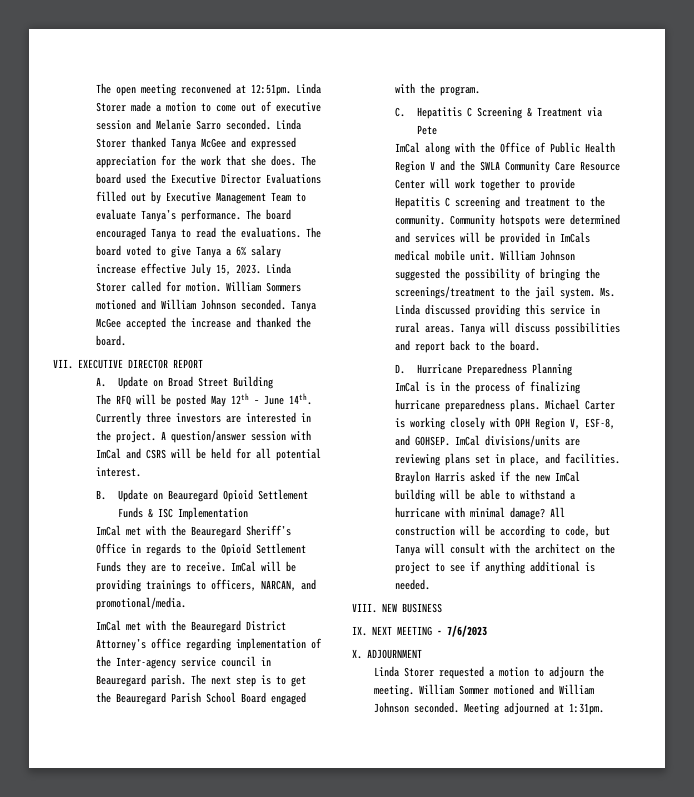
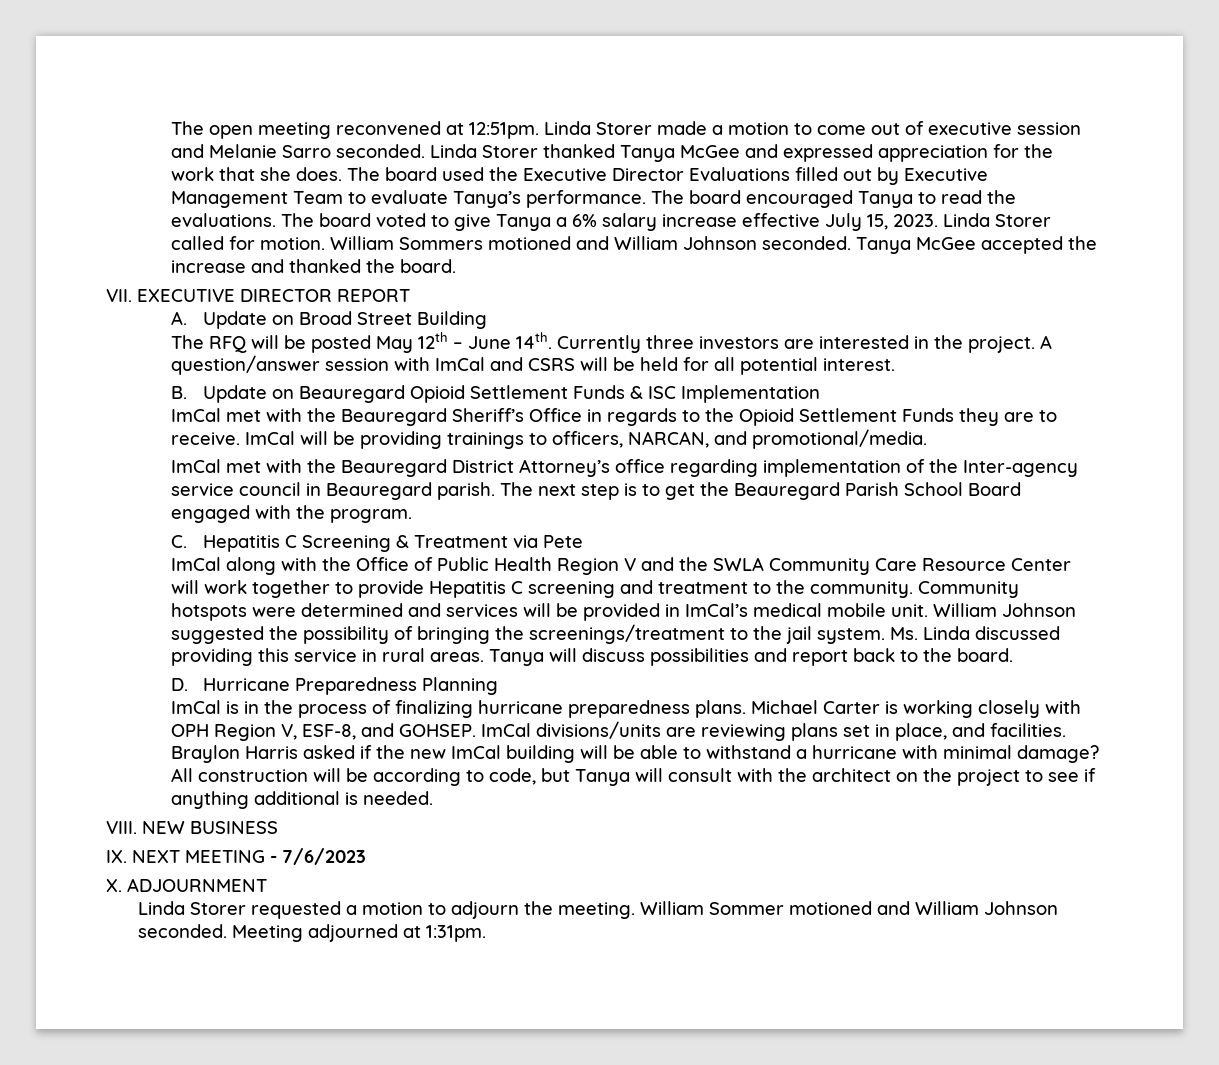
[560,232,591,243] ImCals -> [684,603,748,617] ImCal’s

